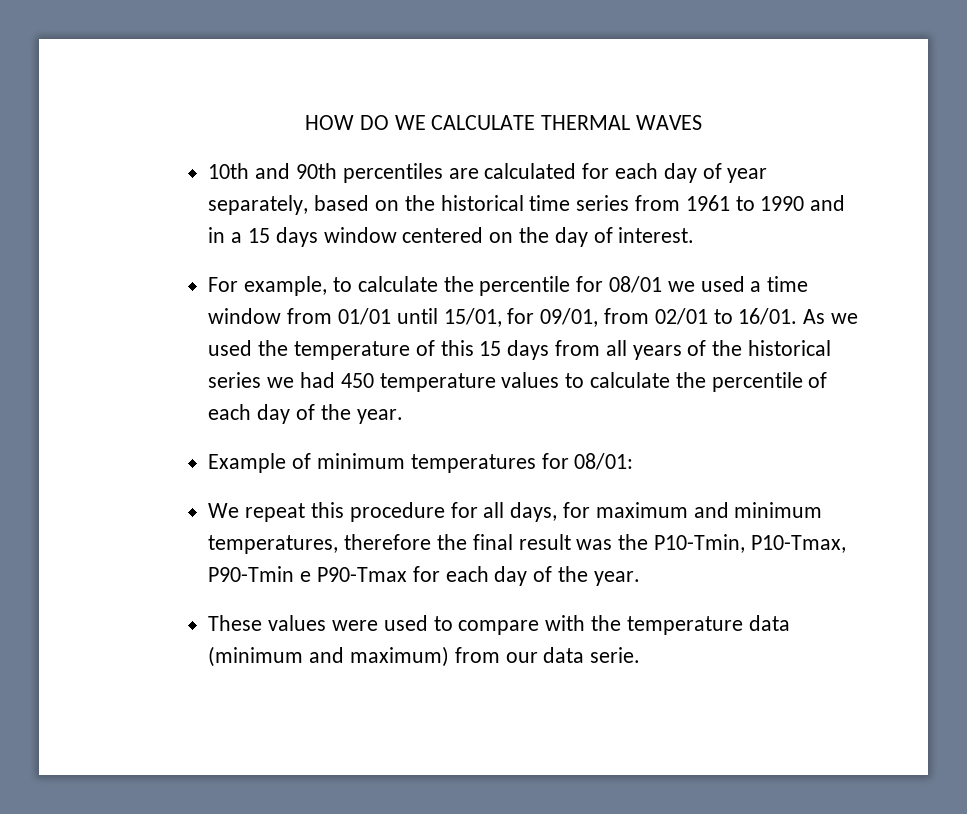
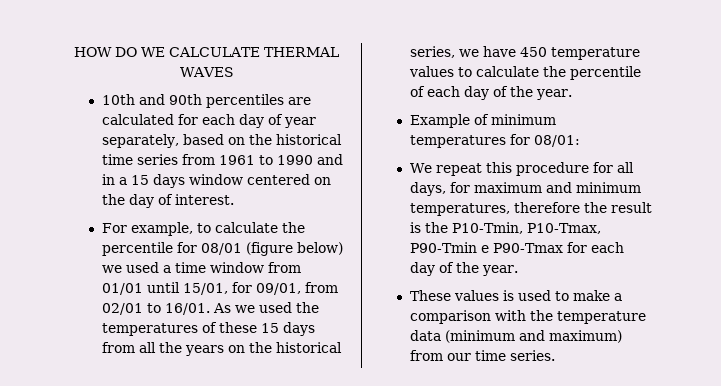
(662, 284) none -> [245,242,343,256] (figure below)
[293,340,474,360] temperature of this -> [101,322,257,336] temperatures of these
[632,340,831,360] [208,372,335,388] years of the historical series we had -> [158,342,342,356] [409,46,516,58] the years on the historical series, we have
[472,534,613,550] final result was -> [610,202,652,213] [409,222,421,233] result is
[331,620,378,631] were -> [502,290,514,301] is
[458,620,540,635] compare -> [572,290,622,301] [409,310,491,324] make a comparison
[543,647,641,663] data serie. -> [474,350,555,361] time series.

